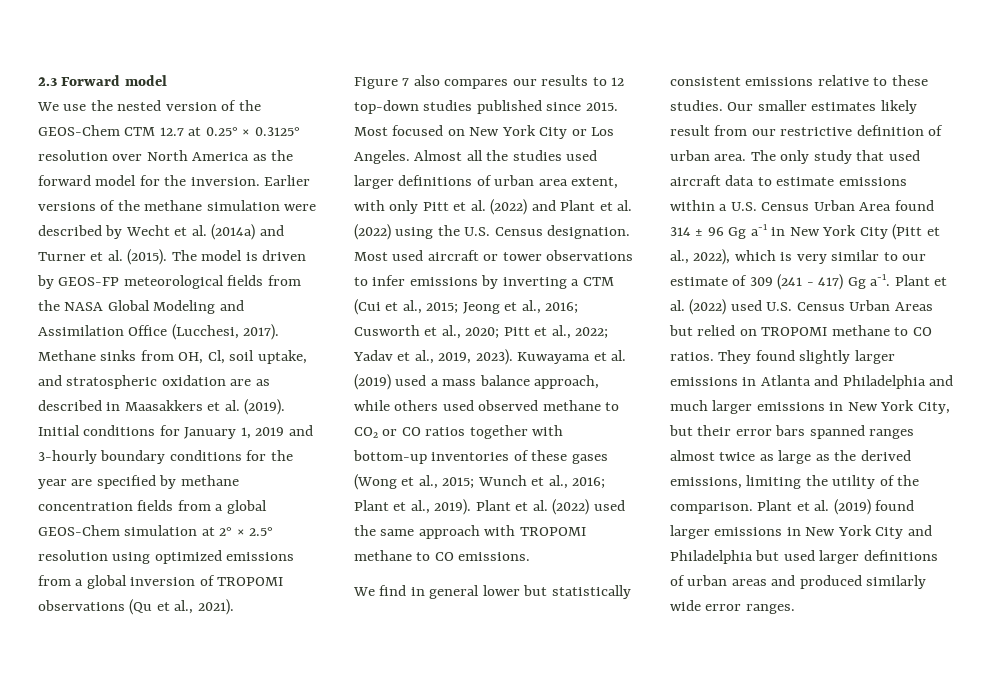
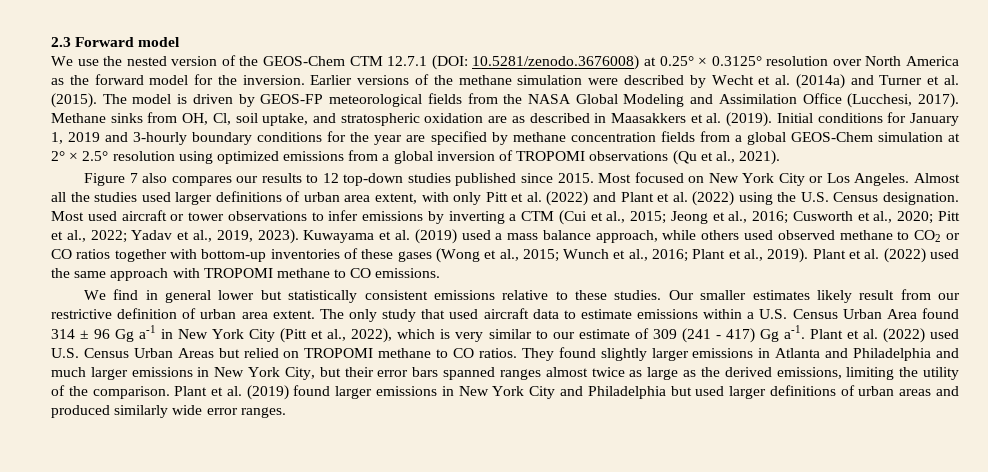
[159,127,184,136] 12.7 -> [387,55,640,70] 12.7.1 (DOI: 10.5281/zenodo.3676008)
[714,154,747,161] area. -> [241,310,315,319] area extent.

